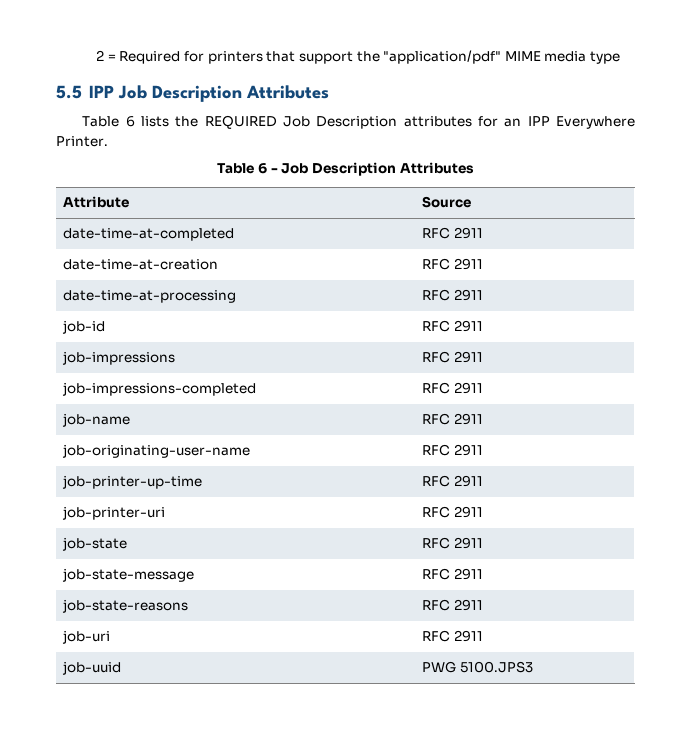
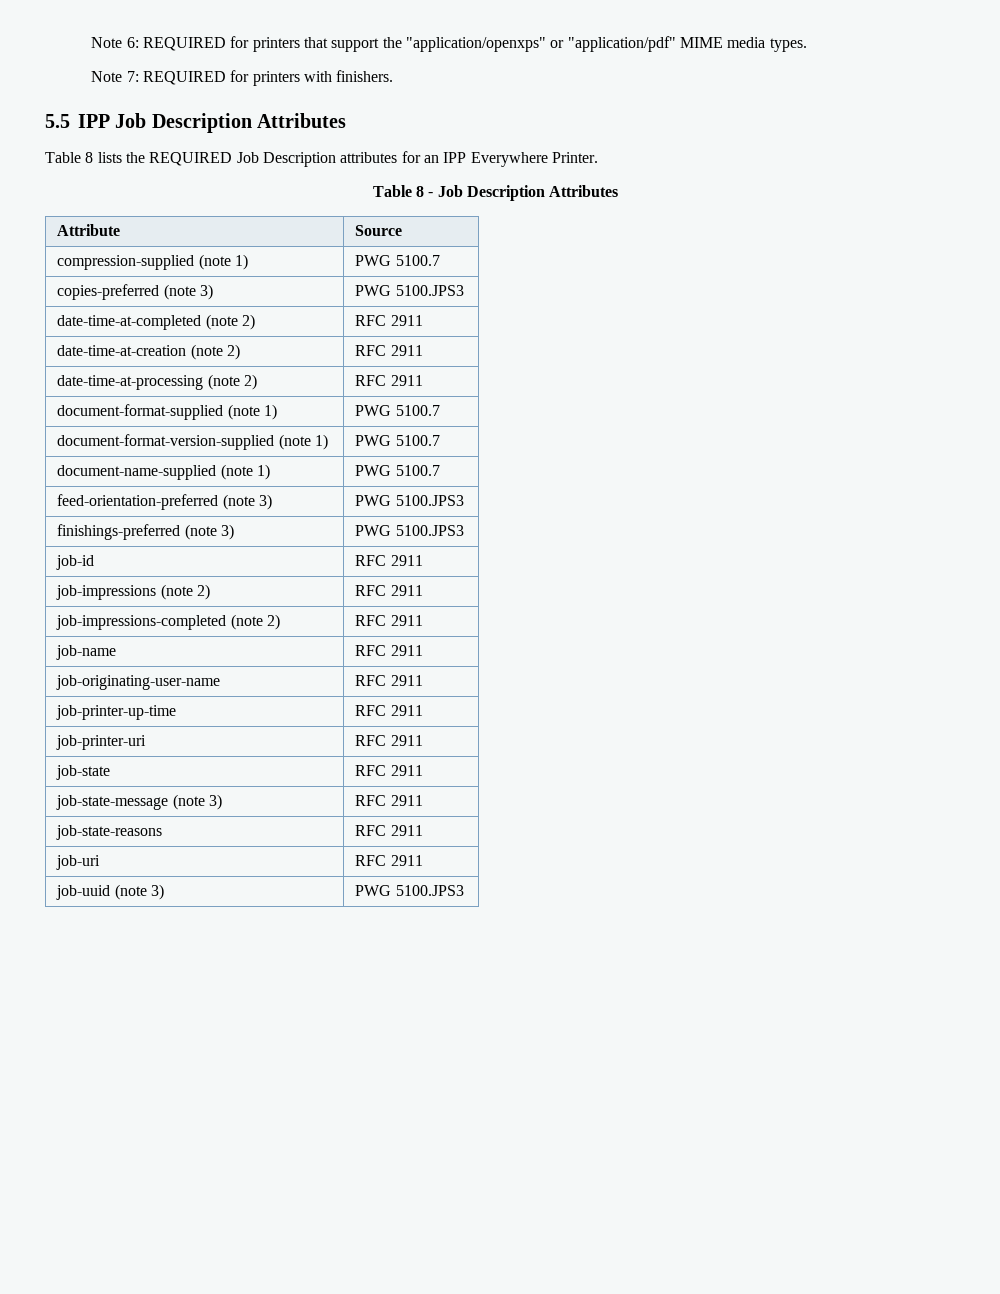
[96,50,181,64] 2 = Required -> [91,37,227,51] Note 6: REQUIRED
(380, 56) none -> [405,37,565,52] "application/openxps" or
[590,51,621,64] type -> [769,38,807,52] [91,70,394,86] types. // Note 7: REQUIRED for printers with finishers.
[125,116,135,127] 6 -> [85,152,94,163] 8
[258,163,268,174] 6 -> [416,186,425,197] 8
(471, 202) none -> [57,254,248,270] [355,255,440,266] [57,284,213,300] [355,285,464,296] // compression-supplied (note 1) | PWG 5100.7 // copies-preferred (note 3) | PWG 5100.JPS3
(234, 234) none -> [205,314,255,330] (note 2)
(218, 264) none -> [190,344,240,360] (note 2)
[421,289,483,301] | RFC 2911 -> [207,374,257,390] [355,375,423,386] [57,404,277,420] [355,405,440,416] [57,434,328,450] [355,435,440,446] [57,464,270,480] [355,465,440,476] [57,494,272,510] [355,495,464,506] [57,524,234,540] [355,525,464,536] (note 2) | RFC 2911 // document-format-supplied (note 1) | PWG 5100.7 // document-format-version-supplied (note 1) | PWG 5100.7 // document-name-supplied (note 1) | PWG 5100.7 // feed-orientation-preferred (note 3) | PWG 5100.JPS3 // finishings-preferred (note 3) | PWG 5100.JPS3
(175, 358) none -> [160,584,210,600] (note 2)
(256, 389) none -> [230,614,280,630] (note 2)
(194, 575) none -> [172,794,222,810] (note 3)
(121, 668) none -> [114,884,164,900] (note 3)

